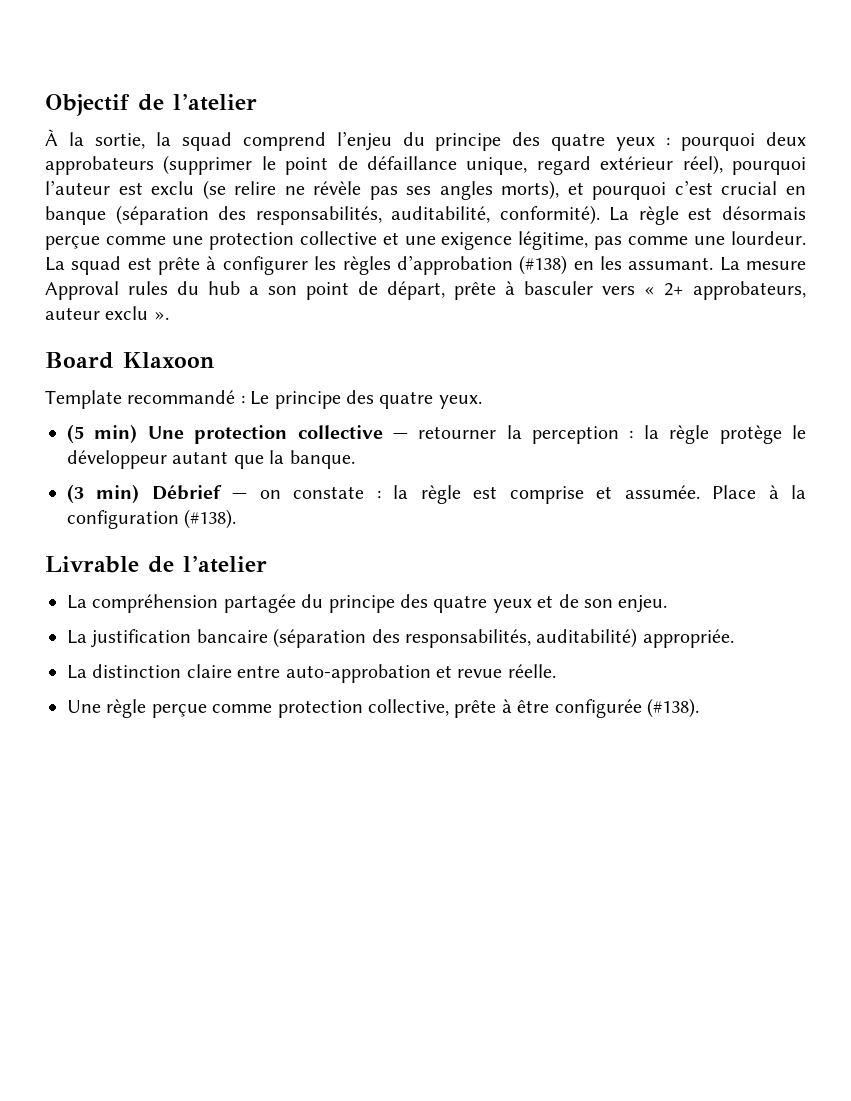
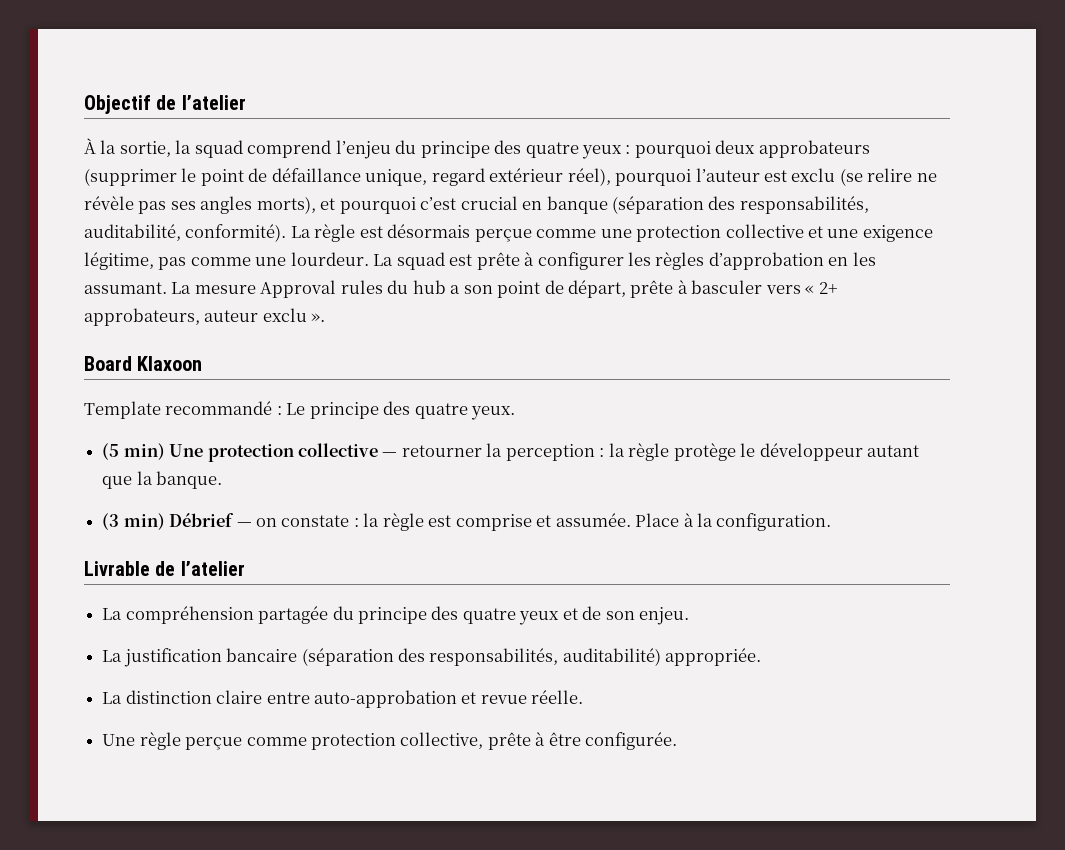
[519,255,568,275] (#138) -> (824, 261) none
[67,509,237,529] configuration (#138). -> [716,513,832,531] configuration.
[554,698,699,718] configurée (#138). -> [585,732,678,750] configurée.

